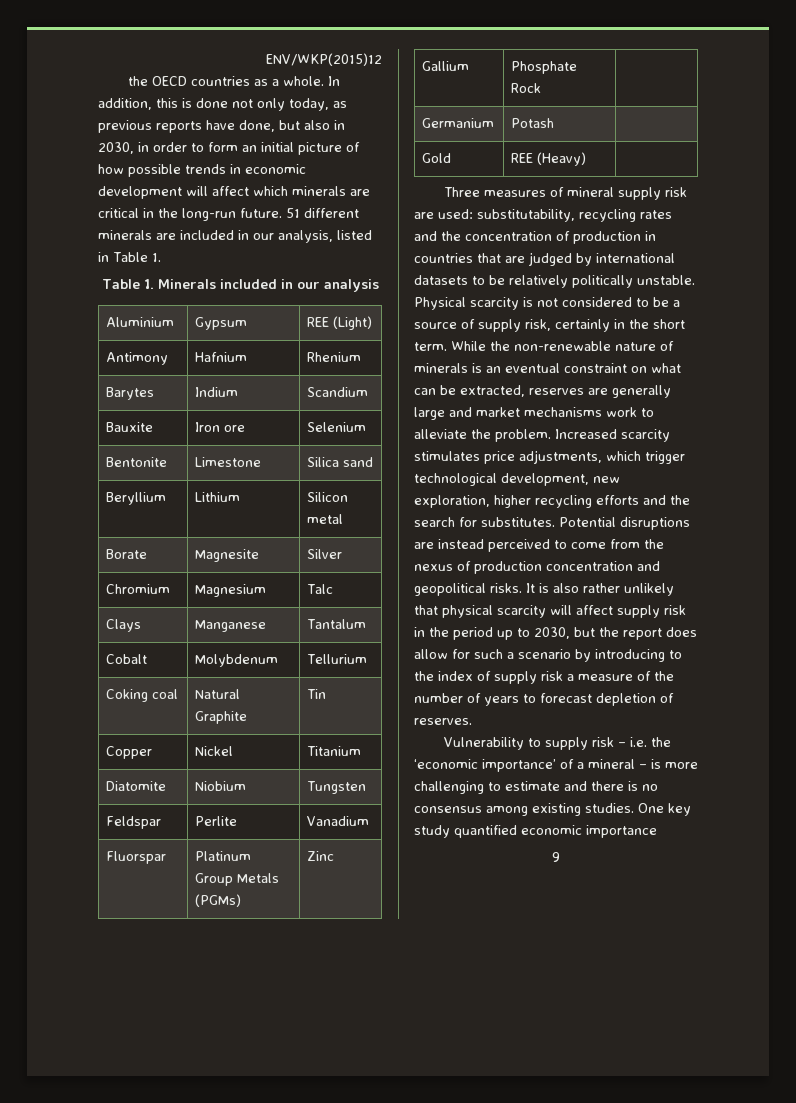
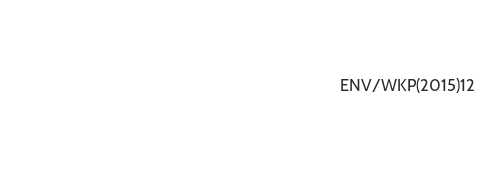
[127,76,340,86] [98,98,347,111] [98,120,345,133] [98,142,360,155] [98,164,306,177] [98,186,370,199] [98,208,359,221] [98,230,372,243] [98,252,161,262] [101,279,379,292] [105,317,174,327] [194,317,247,330] [306,316,372,330] [105,352,168,365] [194,352,247,362] [306,352,361,362] [105,387,154,400] [194,387,238,397] [306,387,368,397] [105,422,153,432] [194,422,245,432] [306,422,366,432] [105,457,167,467] [194,457,261,467] [306,457,373,467] [105,492,166,505] [194,492,240,502] [306,492,348,502] [306,514,343,524] [105,549,147,559] [194,549,259,562] [306,549,342,559] [105,584,170,594] [194,584,266,597] [306,584,333,594] [105,619,141,632] [194,620,266,632] [306,619,366,629] [105,654,147,664] [194,654,278,667] [306,654,367,664] [105,689,178,702] [194,689,240,699] [194,711,247,724] [306,689,326,699] [105,746,152,759] [194,746,233,756] [306,746,361,756] [105,781,166,791] [194,781,246,791] [306,781,366,794] [105,816,161,829] [194,816,237,826] [306,816,369,826] [105,851,166,864] [194,851,251,861] [194,873,279,886] [194,894,241,907] [306,851,334,861] [421,61,469,71] [510,61,577,74] [510,83,541,93] [421,118,494,128] [510,118,554,128] [421,153,451,163] [510,152,586,166] [443,187,687,200] [414,209,672,222] [414,231,656,244] [414,252,675,266] [414,275,695,288] [414,297,680,310] [414,319,685,332] [414,341,674,351] [414,363,681,373] [414,385,671,398] [414,407,654,420] [414,429,670,442] [414,450,685,464] [414,473,620,486] [414,495,690,508] [414,517,690,530] [414,539,664,552] [414,561,660,574] [414,583,674,596] [414,605,686,618] [414,627,697,640] [414,649,682,662] [414,671,674,684] [414,693,674,706] [414,718,472,725] [443,737,671,750] [414,759,698,772] [414,781,658,794] [414,803,691,816] [414,825,657,838] [552,852,560,862] // the OECD countries as a whole. In addition, this is done not only today, as previous reports have done, but also in 2030, in order to form an initial picture of how possible trends in economic development will affect which minerals are critical in the long-run future. 51 different minerals are included in our analysis, listed in Table 1. // Table 1. Minerals included in our analysis // Aluminium | Gypsum | REE (Light) // Antimony | Hafnium | Rhenium // Barytes | Indium | Scandium // Bauxite | Iron ore | Selenium // Bentonite | Limestone | Silica sand // Beryllium | Lithium | Silicon metal // Borate | Magnesite | Silver // Chromium | Magnesium | Talc // Clays | Manganese | Tantalum // Cobalt | Molybdenum | Tellurium // Coking coal | Natural Graphite | Tin // Copper | Nickel | Titanium // Diatomite | Niobium | Tungsten // Feldspar | Perlite | Vanadium // Fluorspar | Platinum Group Metals (PGMs) | Zinc // Gallium | Phosphate Rock | // Germanium | Potash | // Gold | REE (Heavy) | // Three measures of mineral supply risk are used: substitutability, recycling rates and the concentration of production in countries that are judged by international datasets to be relatively politically unstable. Physical scarcity is not considered to be a source of supply risk, certainly in the short term. While the non-renewable nature of minerals is an eventual constraint on what can be extracted, reserves are generally large and market mechanisms work to alleviate the problem. Increased scarcity stimulates price adjustments, which trigger technological development, new exploration, higher recycling efforts and the search for substitutes. Potential disruptions are instead perceived to come from the nexus of production concentration and geopolitical risks. It is also rather unlikely that physical scarcity will affect supply risk in the period up to 2030, but the report does allow for such a scenario by introducing to the index of supply risk a measure of the number of years to forecast depletion of reserves. // Vulnerability to supply risk – i.e. the ‘economic importance’ of a mineral – is more challenging to estimate and there is no consensus among existing studies. One key study quantified economic importance // 9 -> (476, 85) none

